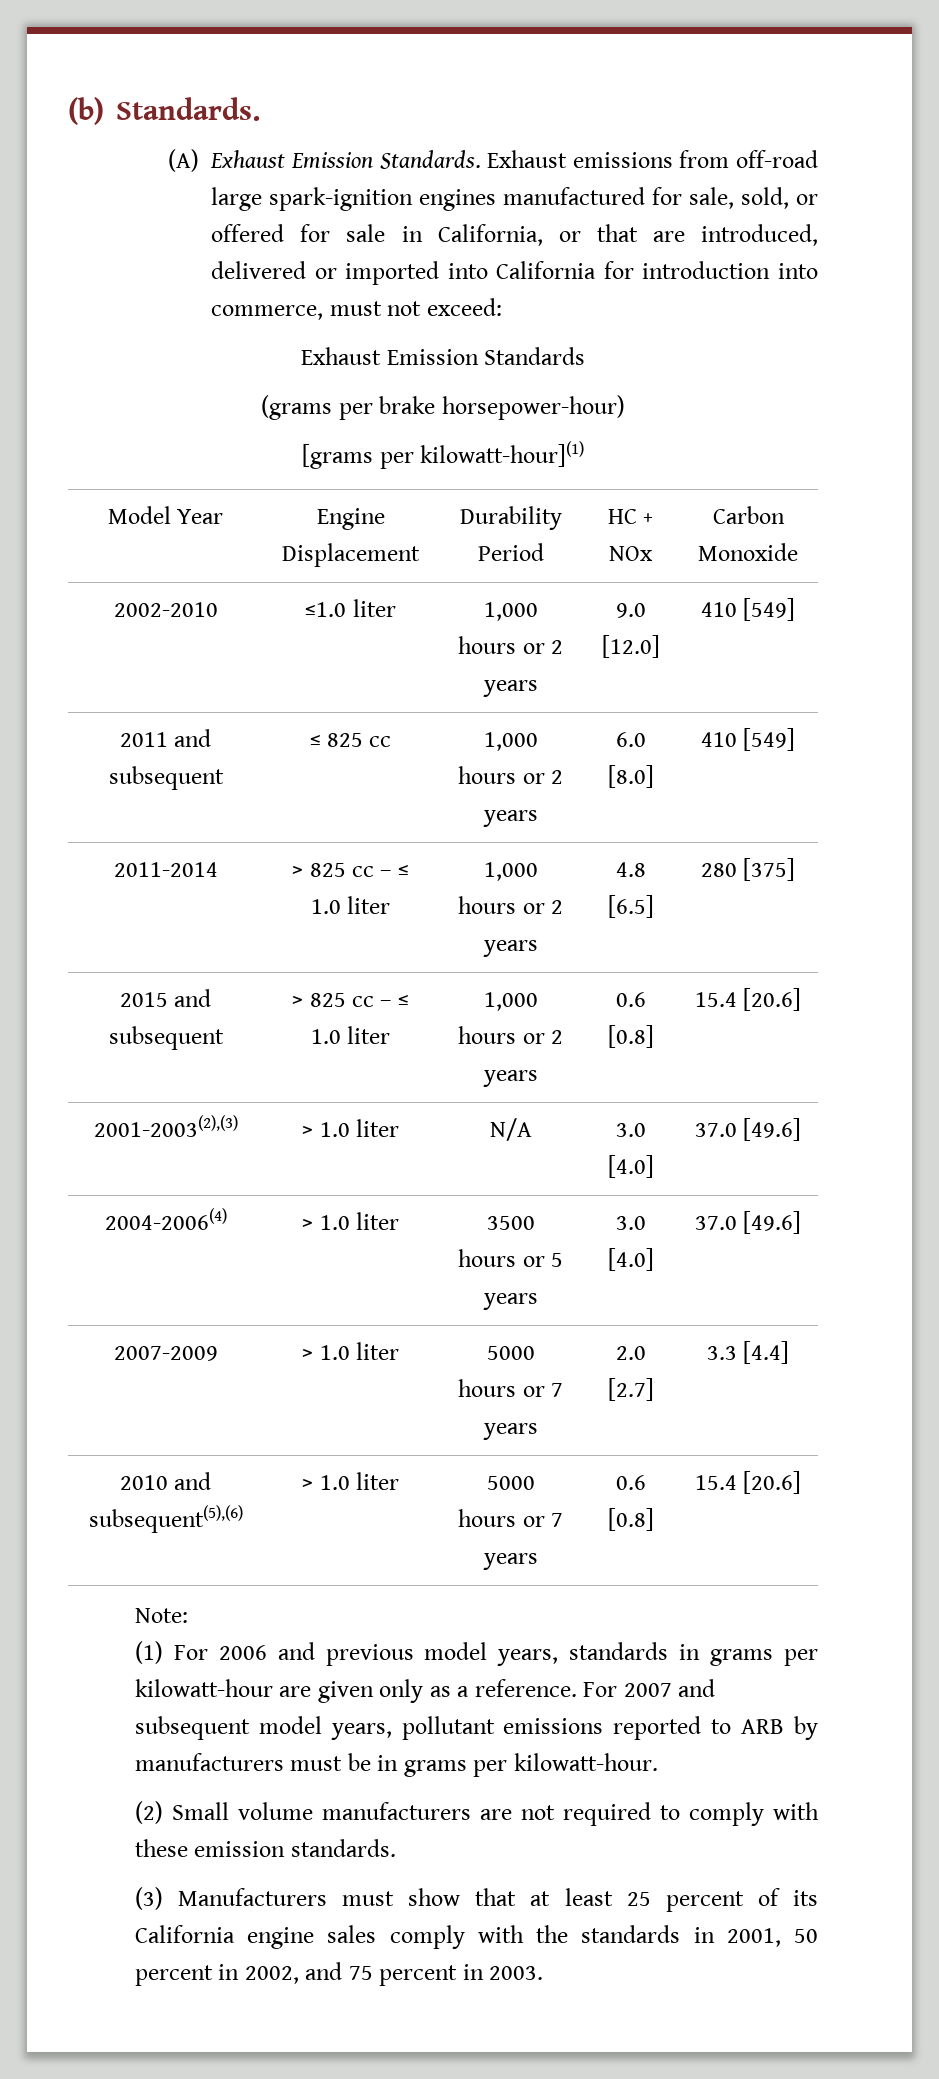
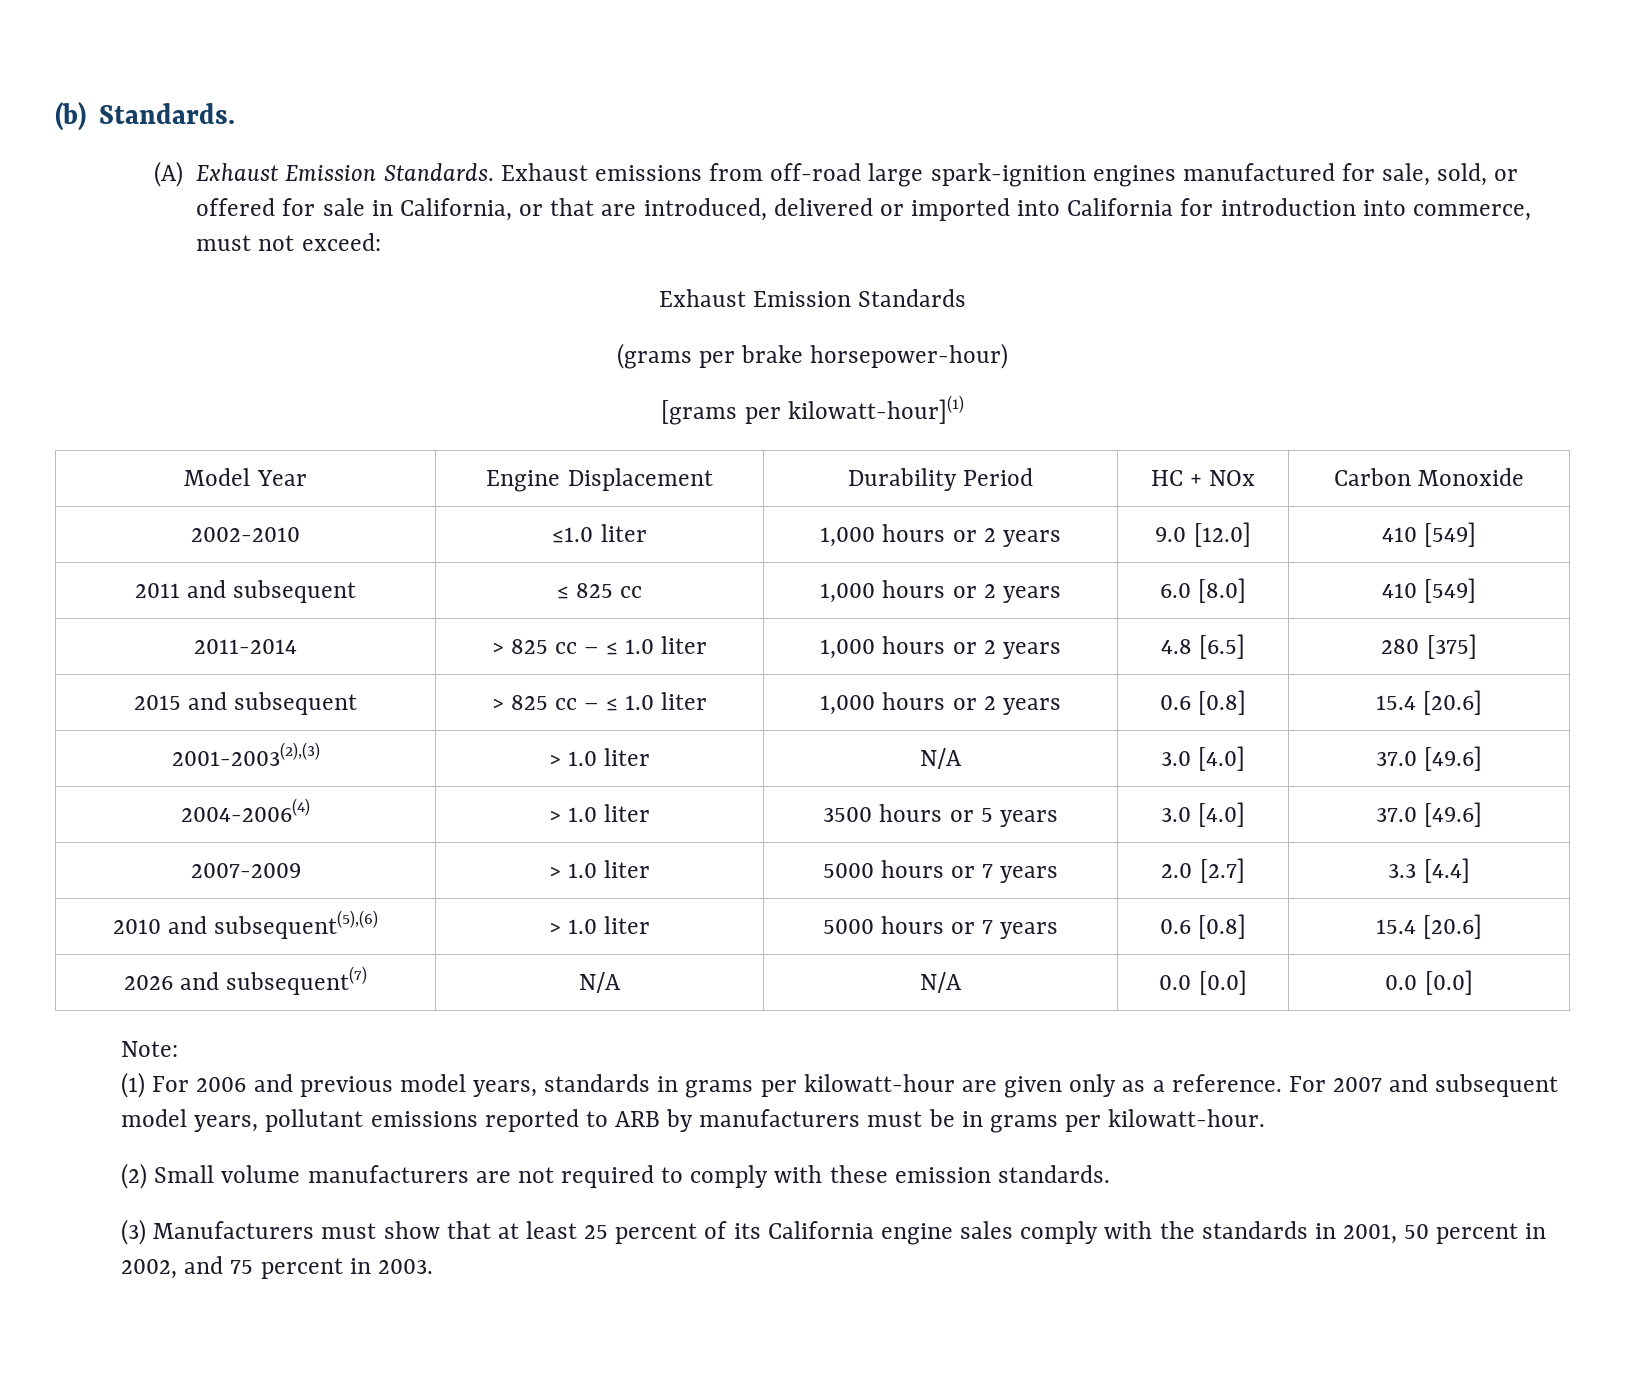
(802, 1482) none -> [123,966,368,995] [579,972,621,993] [920,972,962,993] [1159,970,1247,995] [1385,970,1473,995] // 2026 and subsequent(7) | N/A | N/A | 0.0 [0.0] | 0.0 [0.0]

